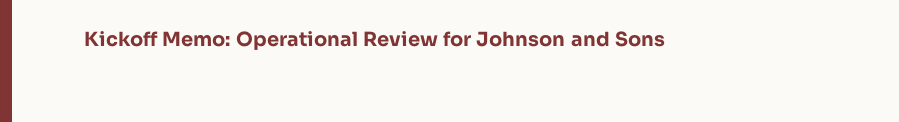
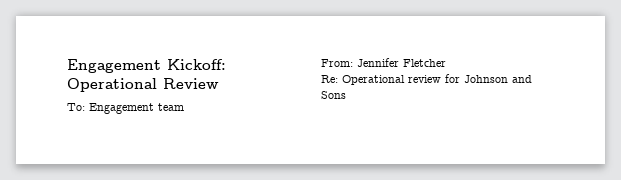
[84,31,231,47] Kickoff Memo: -> [67,59,226,73] Engagement Kickoff:
(438, 39) none -> [67,103,184,114] [321,58,446,67] [321,75,441,85] // To: Engagement team // From: Jennifer Fletcher // Re: Operational review

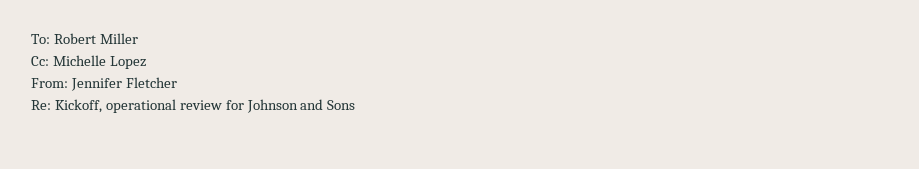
[67,59,226,73] [67,78,219,92] [67,103,184,114] Engagement Kickoff: Operational Review // To: Engagement team -> [31,33,138,44] [31,55,146,69] To: Robert Miller // Cc: Michelle Lopez
[342,75,405,85] Operational -> [54,99,176,113] Kickoff, operational

